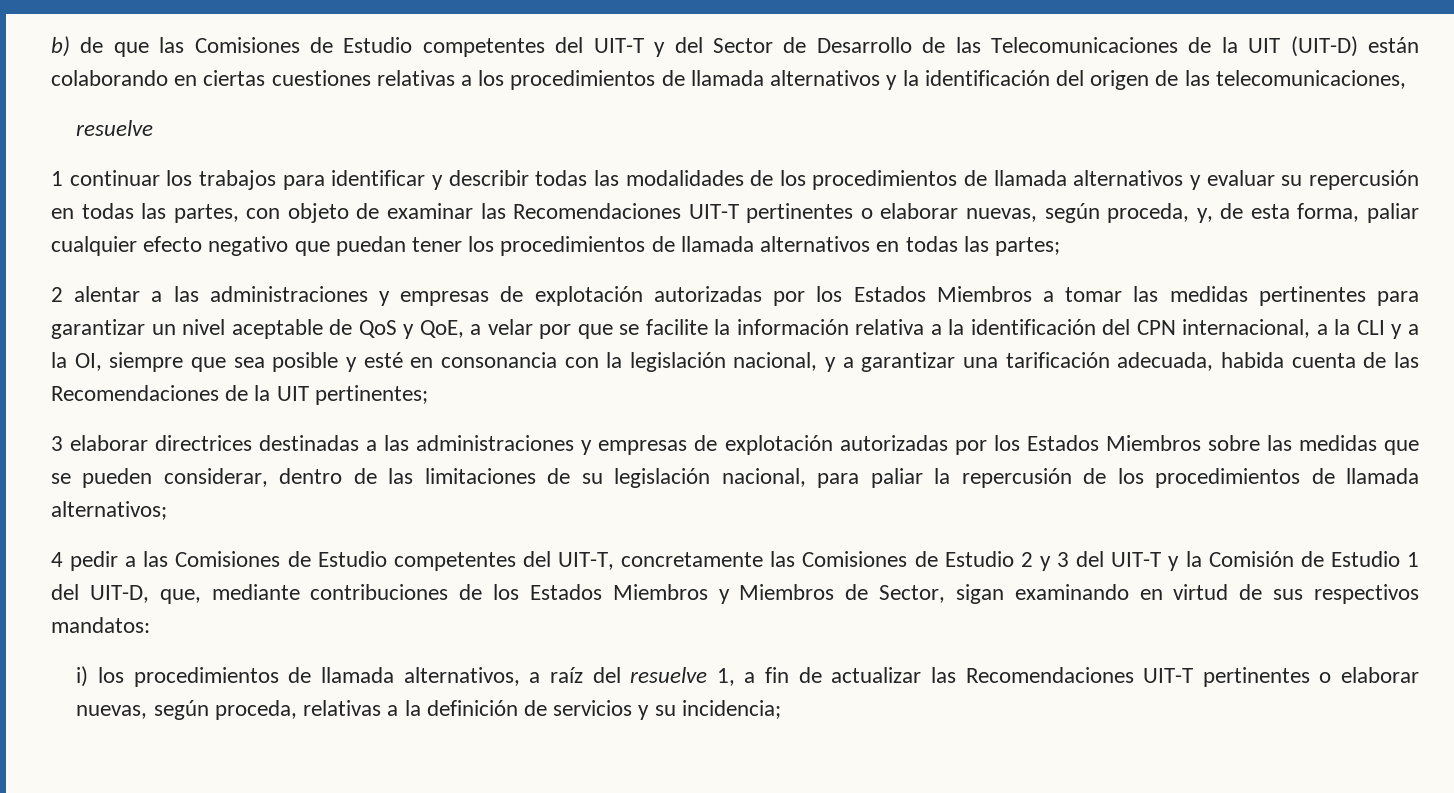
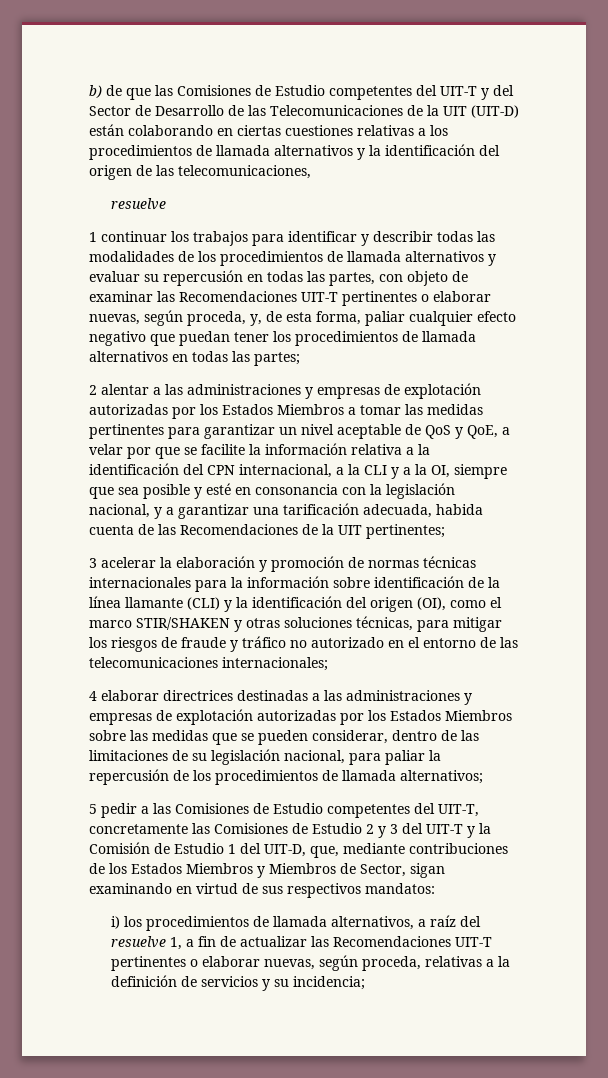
(63, 443) none -> [101,556,476,572] [89,576,500,592] [89,596,502,612] [89,616,502,632] [89,636,518,652] [89,657,328,671] [89,691,97,701] acelerar la elaboración y promoción de normas técnicas internacionales para la información sobre identificación de la línea llamante (CLI) y la identificación del origen (OI), como el marco STIR/SHAKEN y otras soluciones técnicas, para mitigar los riesgos de fraude y tráfico no autorizado en el entorno de las telecomunicaciones internacionales; // 4
[51,552,63,567] 4 -> [89,804,97,814] 5

